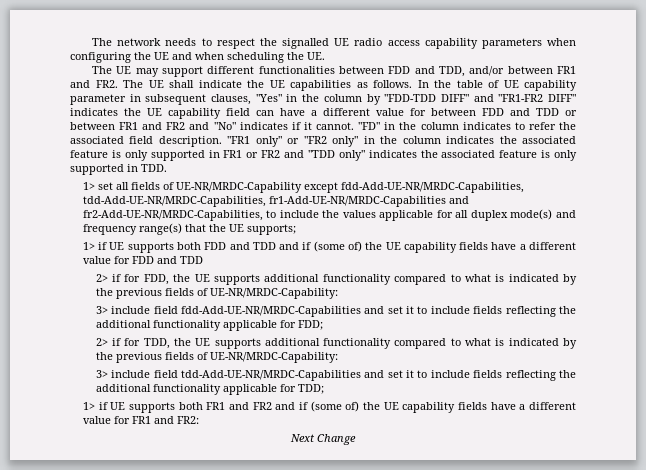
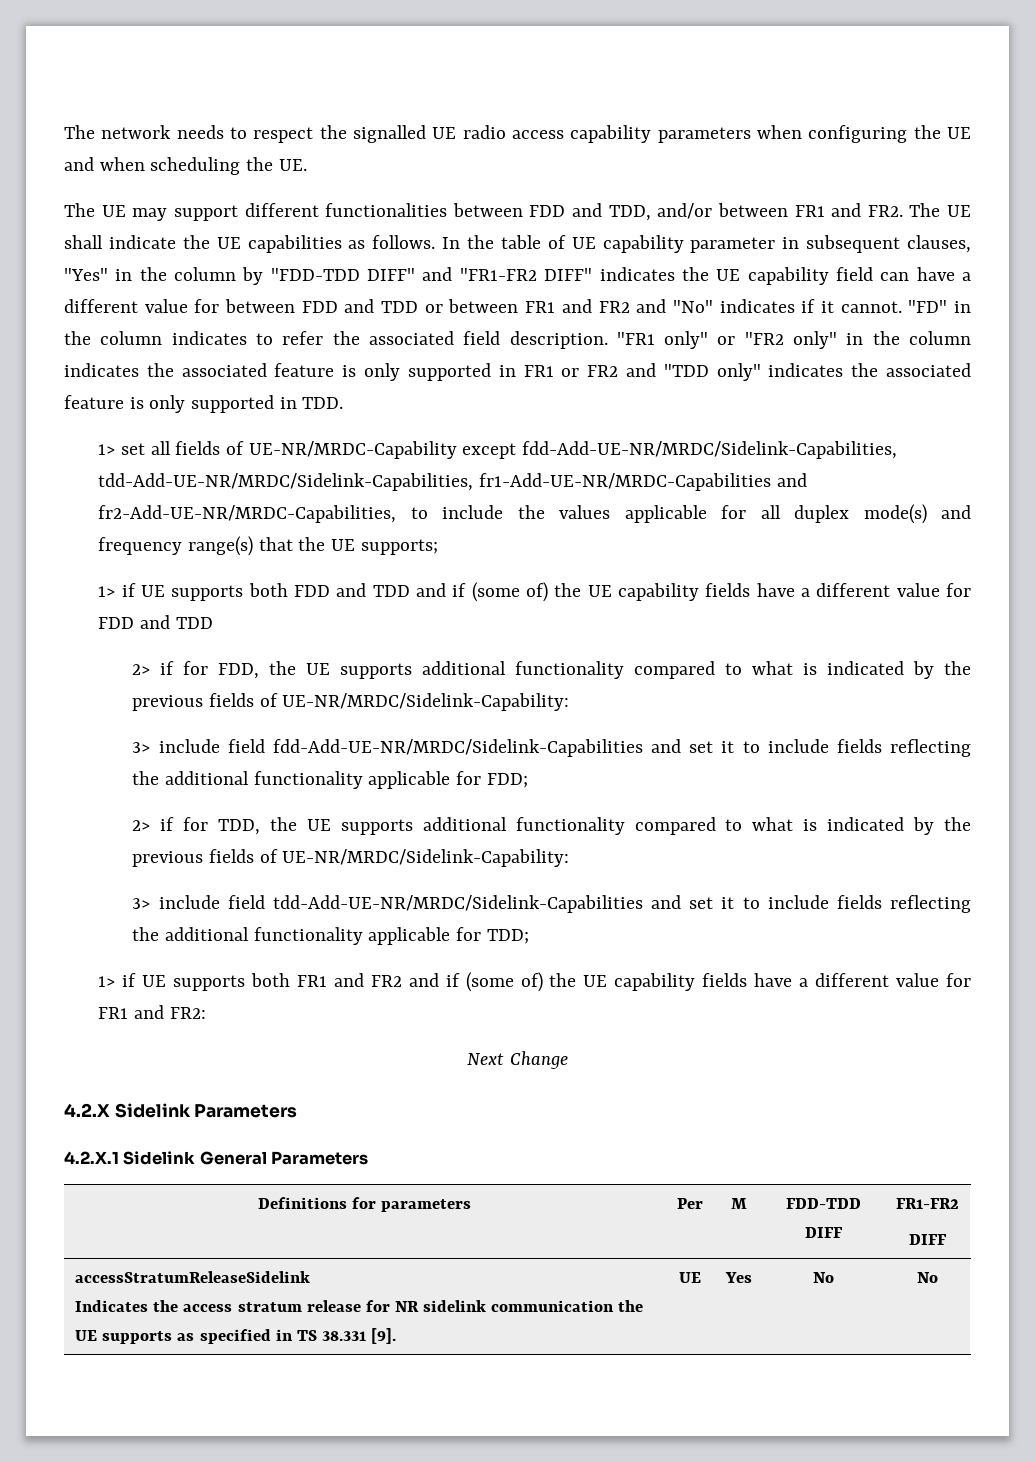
[340,182,524,193] [82,196,266,207] fdd-Add-UE-NR/MRDC-Capabilities, tdd-Add-UE-NR/MRDC-Capabilities, -> [521,441,897,459] [98,473,474,491] fdd-Add-UE-NR/MRDC/Sidelink-Capabilities, tdd-Add-UE-NR/MRDC/Sidelink-Capabilities,
[209,288,338,299] [95,306,361,317] UE-NR/MRDC-Capability: // 3> include field fdd-Add-UE-NR/MRDC-Capabilities -> [282,693,570,711] [132,739,643,757] UE-NR/MRDC/Sidelink-Capability: // 3> include field fdd-Add-UE-NR/MRDC/Sidelink-Capabilities
[209,352,338,363] [95,370,361,381] UE-NR/MRDC-Capability: // 3> include field tdd-Add-UE-NR/MRDC-Capabilities -> [282,849,570,867] [132,895,643,913] UE-NR/MRDC/Sidelink-Capability: // 3> include field tdd-Add-UE-NR/MRDC/Sidelink-Capabilities
(356, 439) none -> [64,1103,298,1118] [64,1151,369,1165] [257,1197,472,1212] [676,1198,703,1209] [731,1198,747,1209] [786,1198,861,1209] [805,1227,843,1238] [895,1198,959,1209] [908,1234,947,1245] [75,1271,311,1283] [75,1300,644,1312] [75,1328,397,1344] [678,1272,701,1283] [725,1272,752,1283] [813,1272,834,1283] [916,1272,938,1283] // 4.2.X Sidelink Parameters // 4.2.X.1 Sidelink General Parameters // Definitions for parameters | Per | M | FDD-TDD DIFF | FR1-FR2 // DIFF // accessStratumReleaseSidelink // Indicates the access stratum release for NR sidelink communication the UE supports as specified in TS 38.331 [9]. | UE | Yes | No | No

